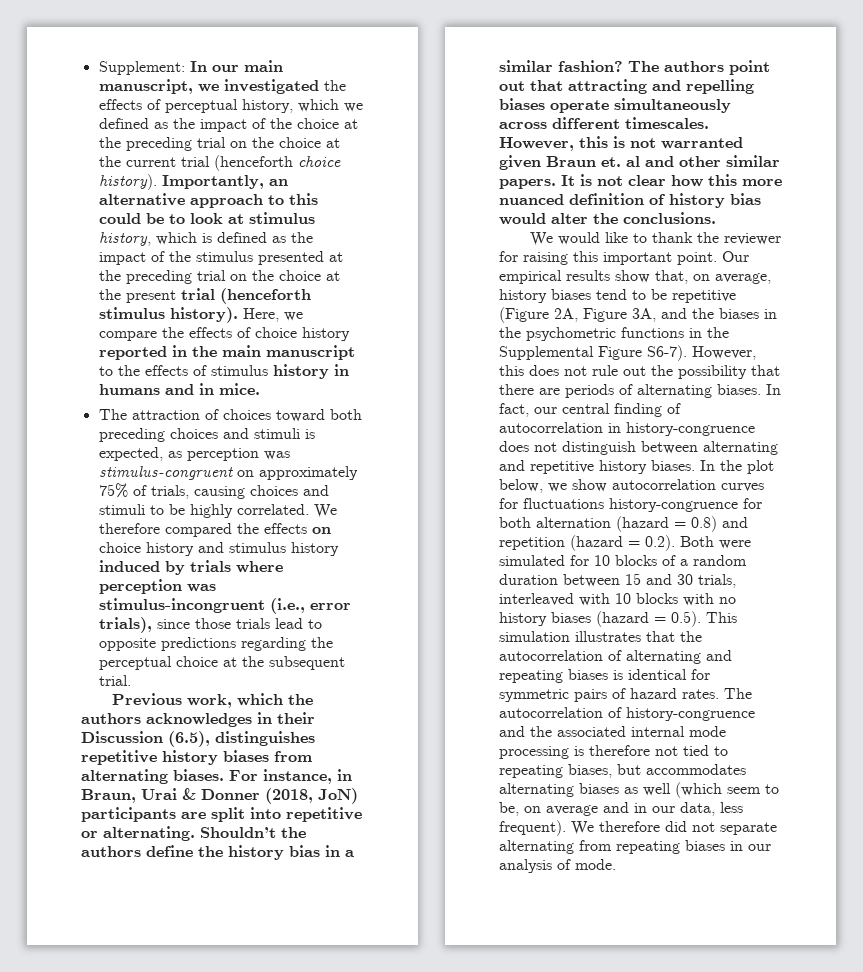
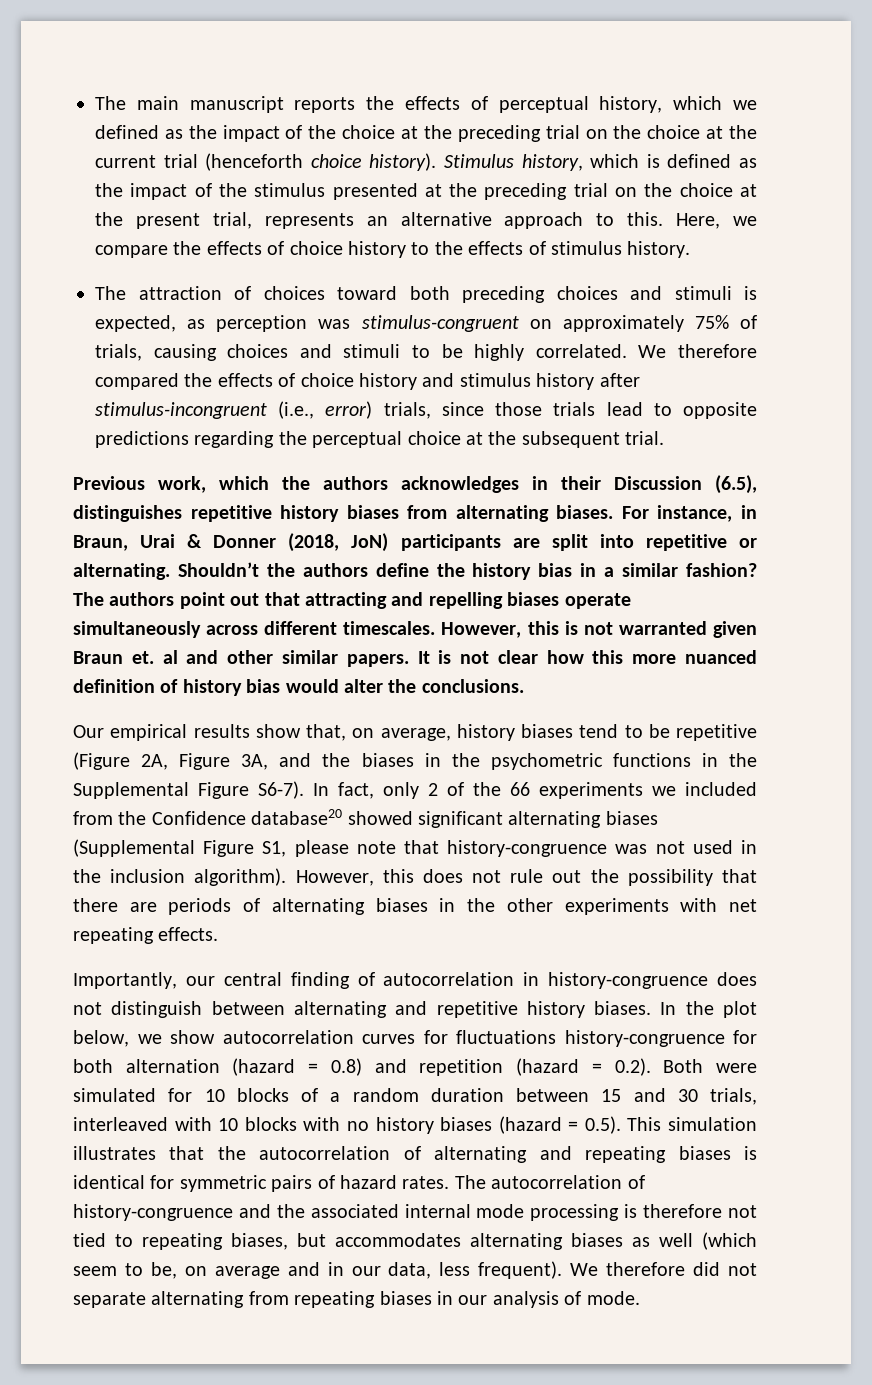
[98,60,283,75] [98,79,319,94] Supplement: In our main manuscript, we investigated -> [95,96,356,113] The main manuscript reports
[161,175,288,189] [98,193,318,208] [98,212,315,224] Importantly, an alternative approach to this could be to look at stimulus -> [444,154,514,168] Stimulus
[180,288,311,304] [98,307,238,323] trial (henceforth stimulus history). -> [212,212,664,229] trial, represents an alternative approach to this.
[98,345,355,360] reported in the main manuscript -> (406, 249) none
[272,364,349,379] [98,383,260,395] history in humans and in mice. -> [627,241,691,258] history.
[311,527,331,534] on -> [278,373,296,387] of
[98,560,283,575] [98,579,216,594] [98,598,351,614] [98,617,152,633] induced by trials where perception was stimulus-incongruent (i.e., error trials), -> [599,373,640,387] [95,401,431,419] after stimulus-incongruent (i.e., error) trials,
[530,232,782,246] [499,251,717,265] We would like to thank the reviewer for raising this important point. -> (524, 686) none
(687, 353) none -> [313,782,757,799] [73,809,658,828] [73,839,758,857] [73,868,287,886] In fact, only 2 of the 66 experiments we included from the Confidence database20 showed significant alternating biases (Supplemental Figure S1, please note that history-congruence was not used in the inclusion algorithm).
[717,384,781,395] [499,403,529,417] biases. In fact, -> [375,898,758,915] [73,927,219,944] [73,972,177,989] biases in the other experiments with net repeating effects. // Importantly,

